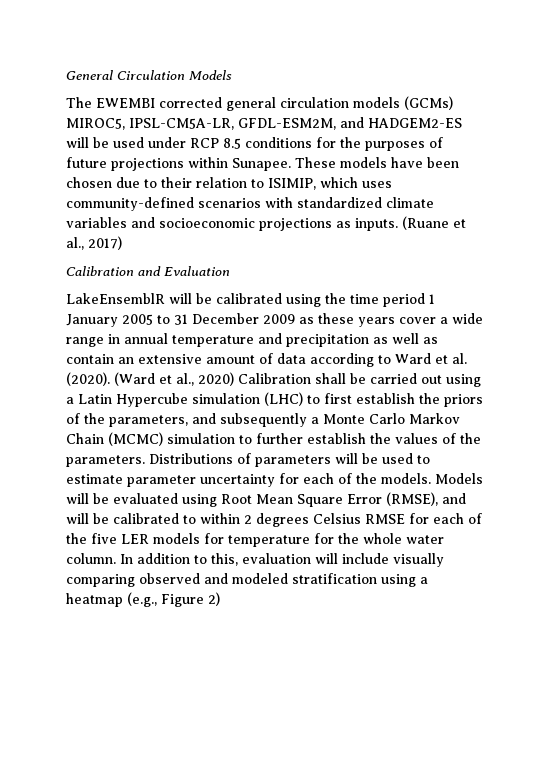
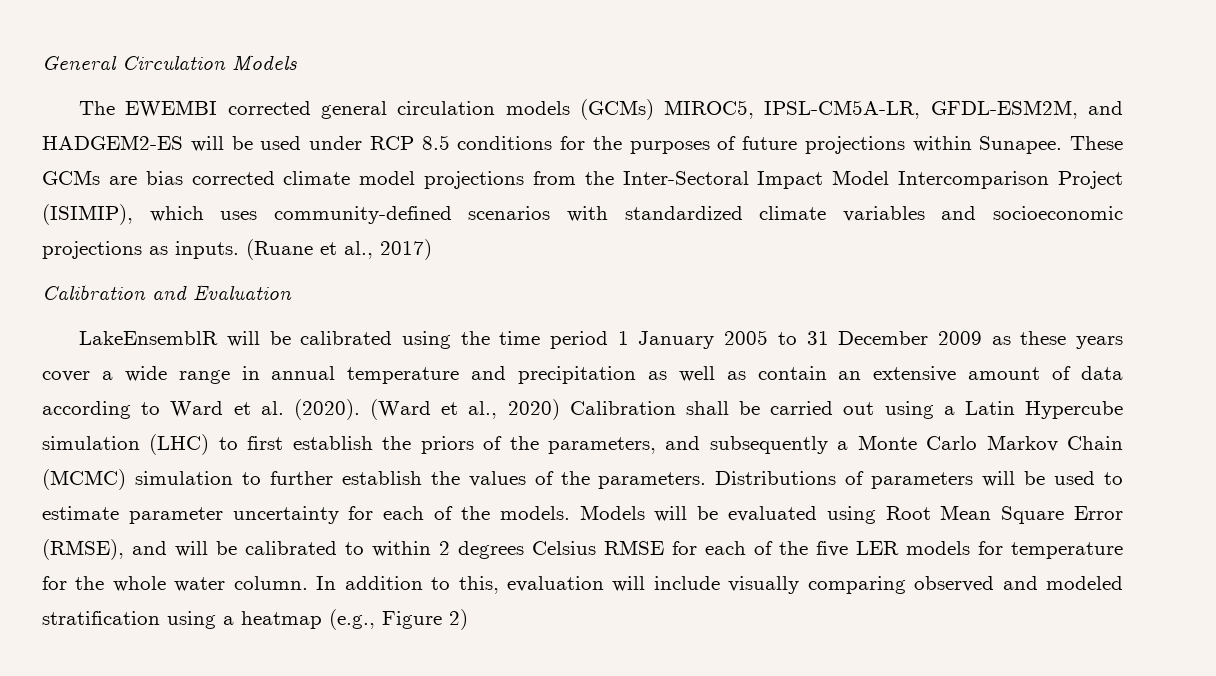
[340,157,459,168] [66,177,316,190] models have been chosen due to their relation to ISIMIP, -> [42,170,1123,189] [42,204,133,225] GCMs are bias corrected climate model projections from the Inter-Sectoral Impact Model Intercomparison Project (ISIMIP),

